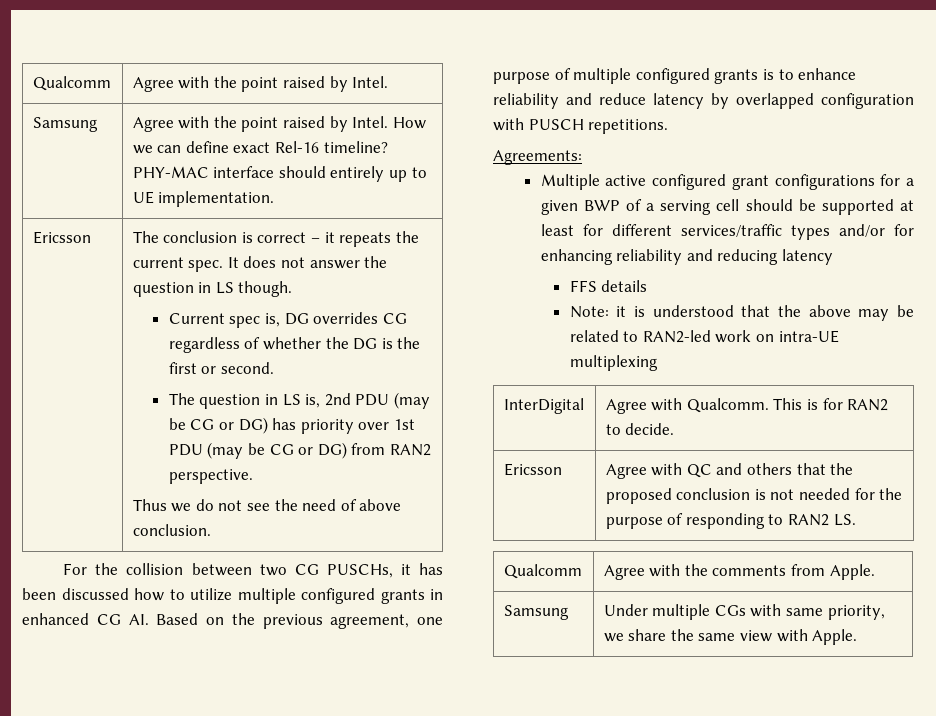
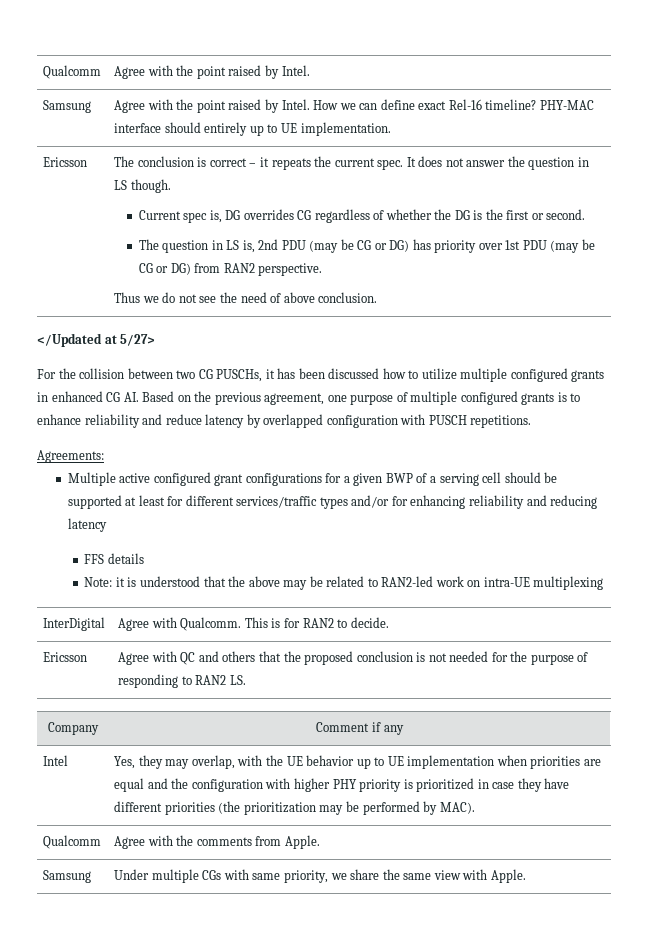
(211, 530) none -> [37,333,156,347] // </Updated at 5/27>
(856, 520) none -> [48,722,99,735] [316,722,404,735] [43,755,69,766] [114,755,601,769] [114,778,570,792] [114,801,475,815] // Company | Comment if any // Intel | Yes, they may overlap, with the UE behavior up to UE implementation when priorities are equal and the configuration with higher PHY priority is prioritized in case they have different priorities (the prioritization may be performed by MAC).

